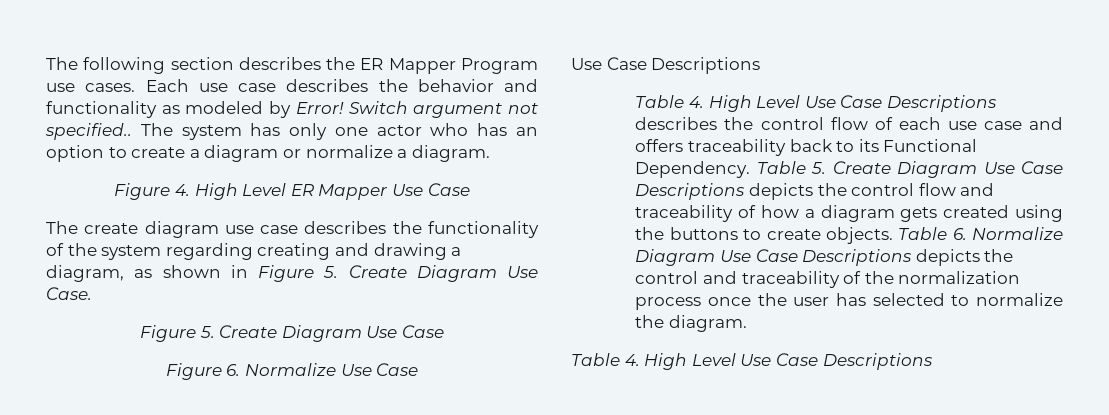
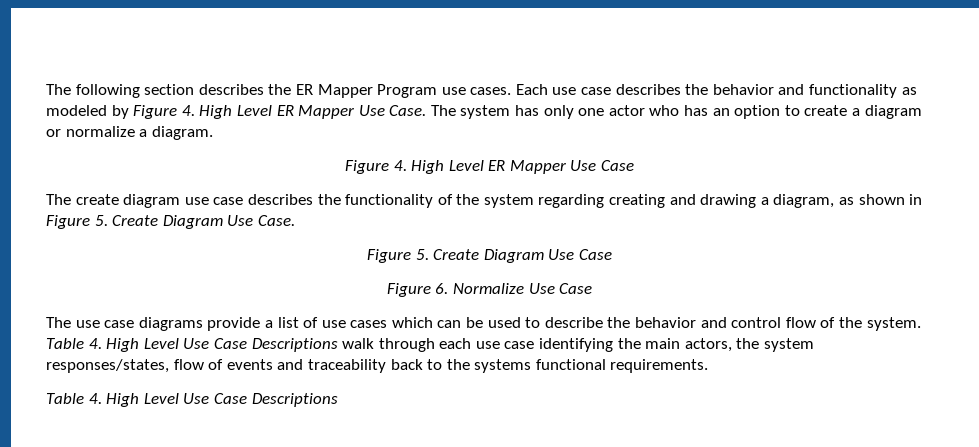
[295,101,538,118] [45,123,132,140] Error! Switch argument not specified.. -> [133,105,427,119] Figure 4. High Level ER Mapper Use Case.
[571,57,761,74] [635,95,996,112] [635,117,1063,130] [635,139,978,156] [635,161,1063,178] [635,183,995,200] [635,205,1063,222] [635,227,1063,244] [635,249,1014,266] [635,271,1021,288] [635,293,1063,310] [635,315,747,332] Use Case Descriptions // Table 4. High Level Use Case Descriptions describes the control flow of each use case and offers traceability back to its Functional Dependency. Table 5. Create Diagram Use Case Descriptions depicts the control flow and traceability of how a diagram gets created using the buttons to create objects. Table 6. Normalize Diagram Use Case Descriptions depicts the control and traceability of the normalization process once the user has selected to normalize the diagram. -> [46,317,921,331] [46,338,815,352] [46,359,709,373] The use case diagrams provide a list of use cases which can be used to describe the behavior and control flow of the system. Table 4. High Level Use Case Descriptions walk through each use case identifying the main actors, the system responses/states, flow of events and traceability back to the systems functional requirements.

